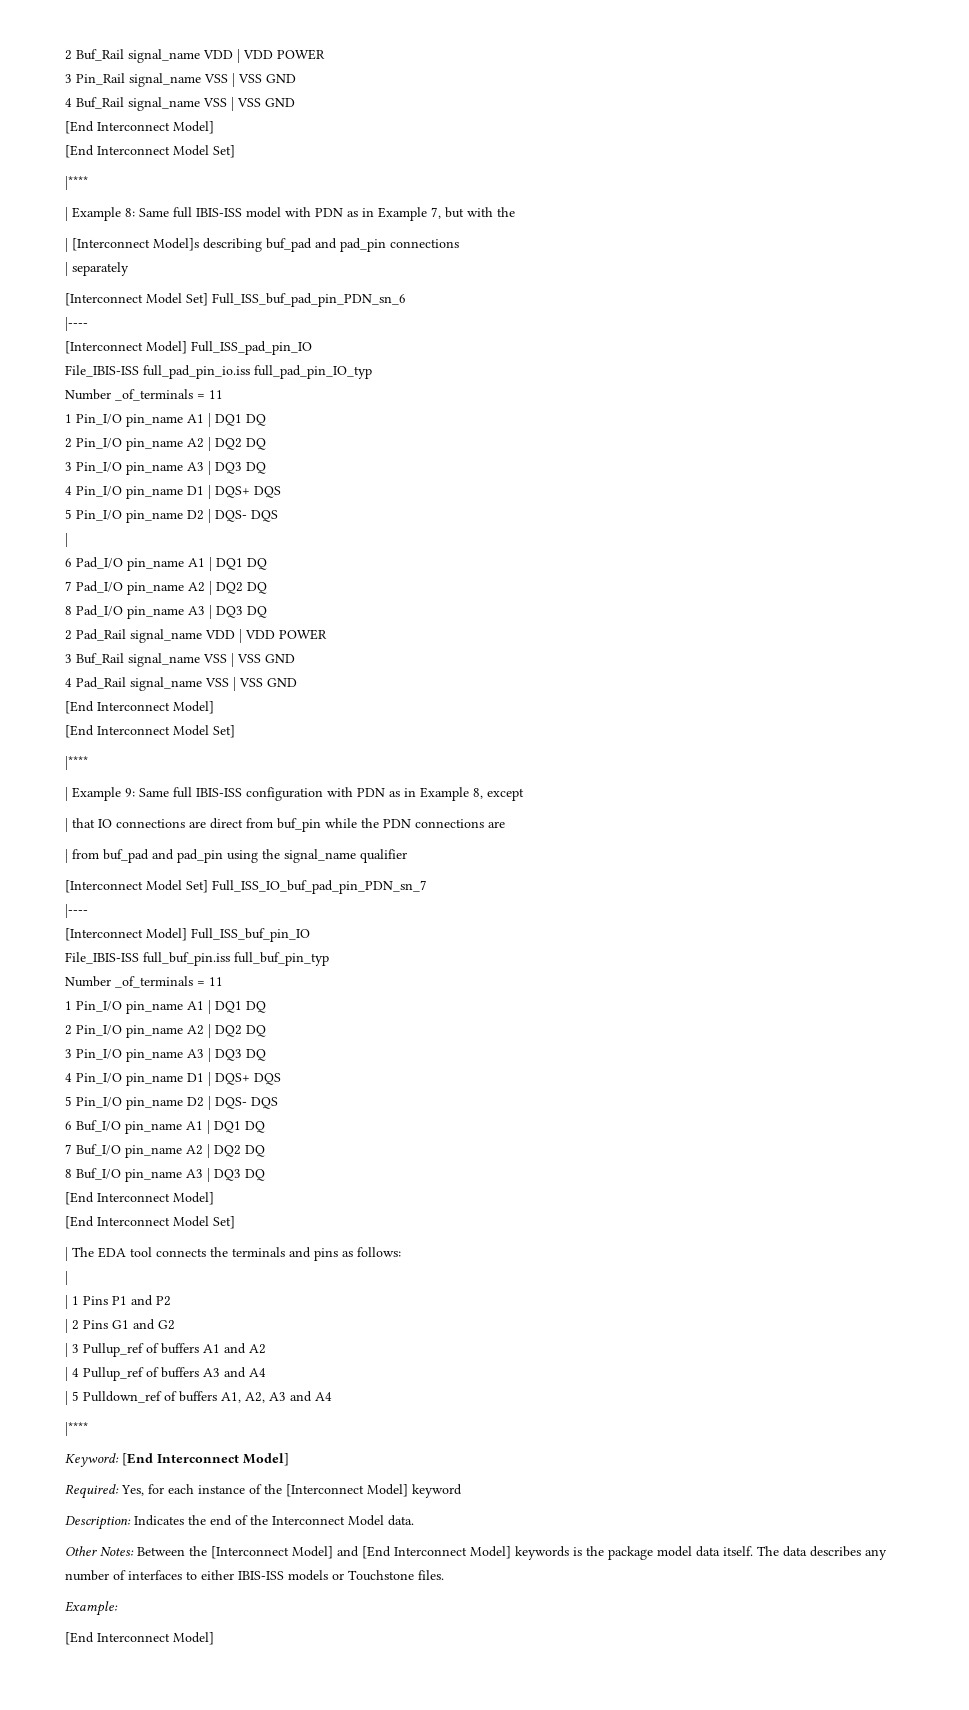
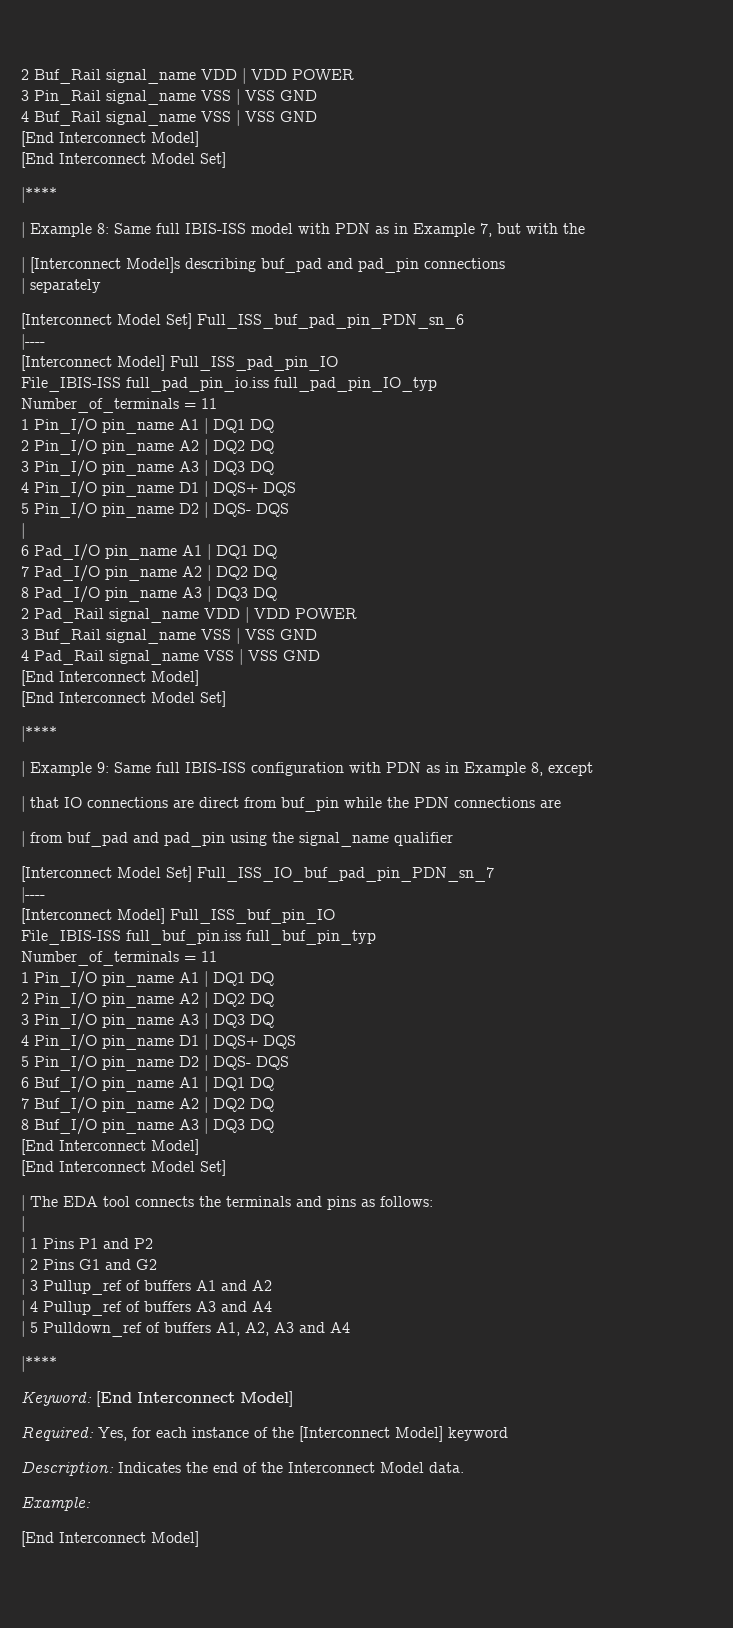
[65,389,193,401] Number _of_terminals -> [21,398,179,413] Number_of_terminals
[65,976,193,988] Number _of_terminals -> [21,951,179,966] Number_of_terminals
[65,1546,887,1560] [65,1570,444,1581] // Other Notes: Between the [Interconnect Model] and [End Interconnect Model] keywords is the package model data itself. The data describes any number of interfaces to either IBIS-ISS models or Touchstone files. -> (464, 1467) none

